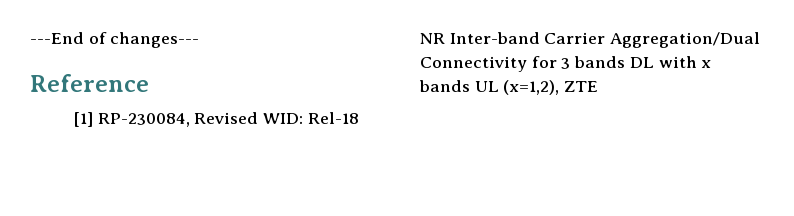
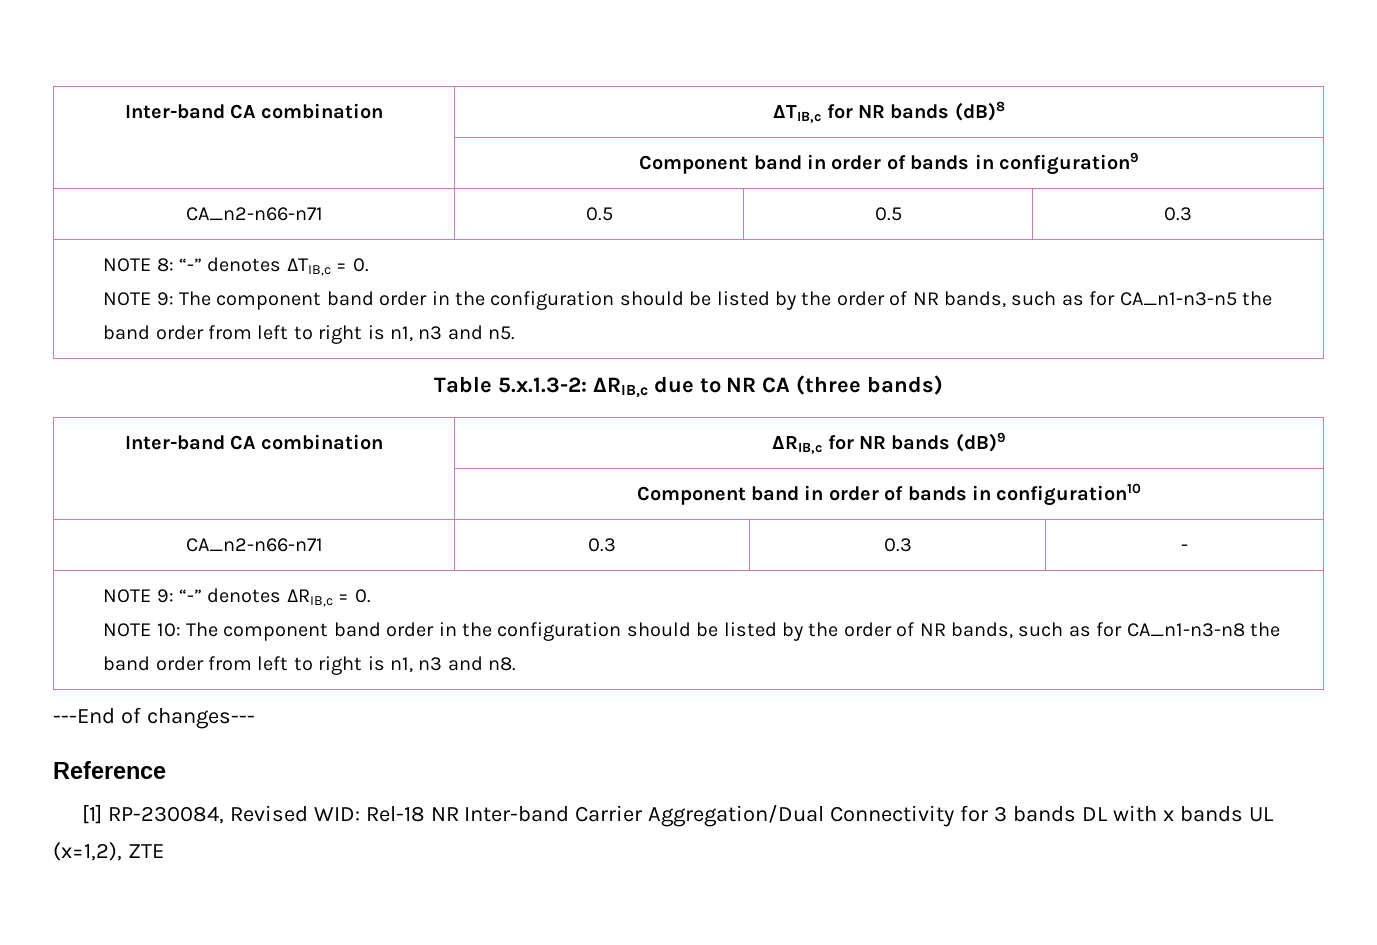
(30, 38) none -> [124,103,384,119] [773,101,1005,123] [639,152,1139,175] [185,207,323,221] [585,207,613,221] [874,207,902,221] [1164,207,1192,221] [103,257,369,276] [103,291,1273,310] [103,325,516,344] [433,375,944,398] [124,434,384,450] [772,432,1006,454] [636,483,1142,506] [185,538,323,552] [588,538,616,552] [883,538,912,552] [1181,544,1188,551] [103,588,371,607] [103,622,1281,641] [103,656,517,675] Inter-band CA combination | ΔTIB,c for NR bands (dB)8 // | Component band in order of bands in configuration9 // CA_n2-n66-n71 | 0.5 | 0.5 | 0.3 // NOTE 8: “-” denotes ΔTIB,c = 0. // NOTE 9: The component band order in the configuration should be listed by the order of NR bands, such as for CA_n1-n3-n5 the band order from left to right is n1, n3 and n5. // Table 5.x.1.3-2: ΔRIB,c due to NR CA (three bands) // Inter-band CA combination | ΔRIB,c for NR bands (dB)9 // | Component band in order of bands in configuration10 // CA_n2-n66-n71 | 0.3 | 0.3 | - // NOTE 9: “-” denotes ΔRIB,c = 0. // NOTE 10: The component band order in the configuration should be listed by the order of NR bands, such as for CA_n1-n3-n8 the band order from left to right is n1, n3 and n8. //

